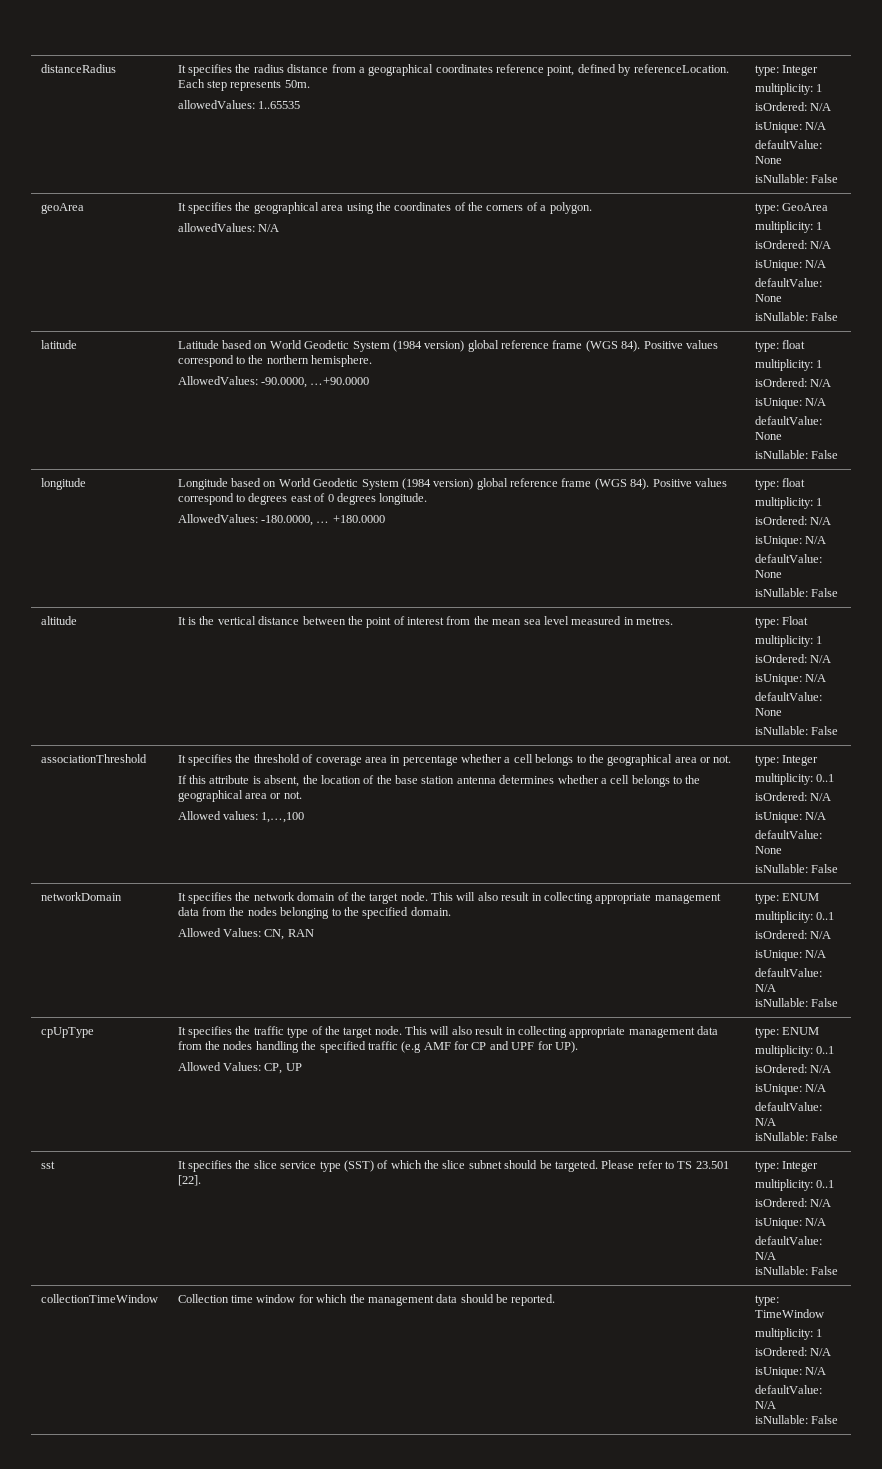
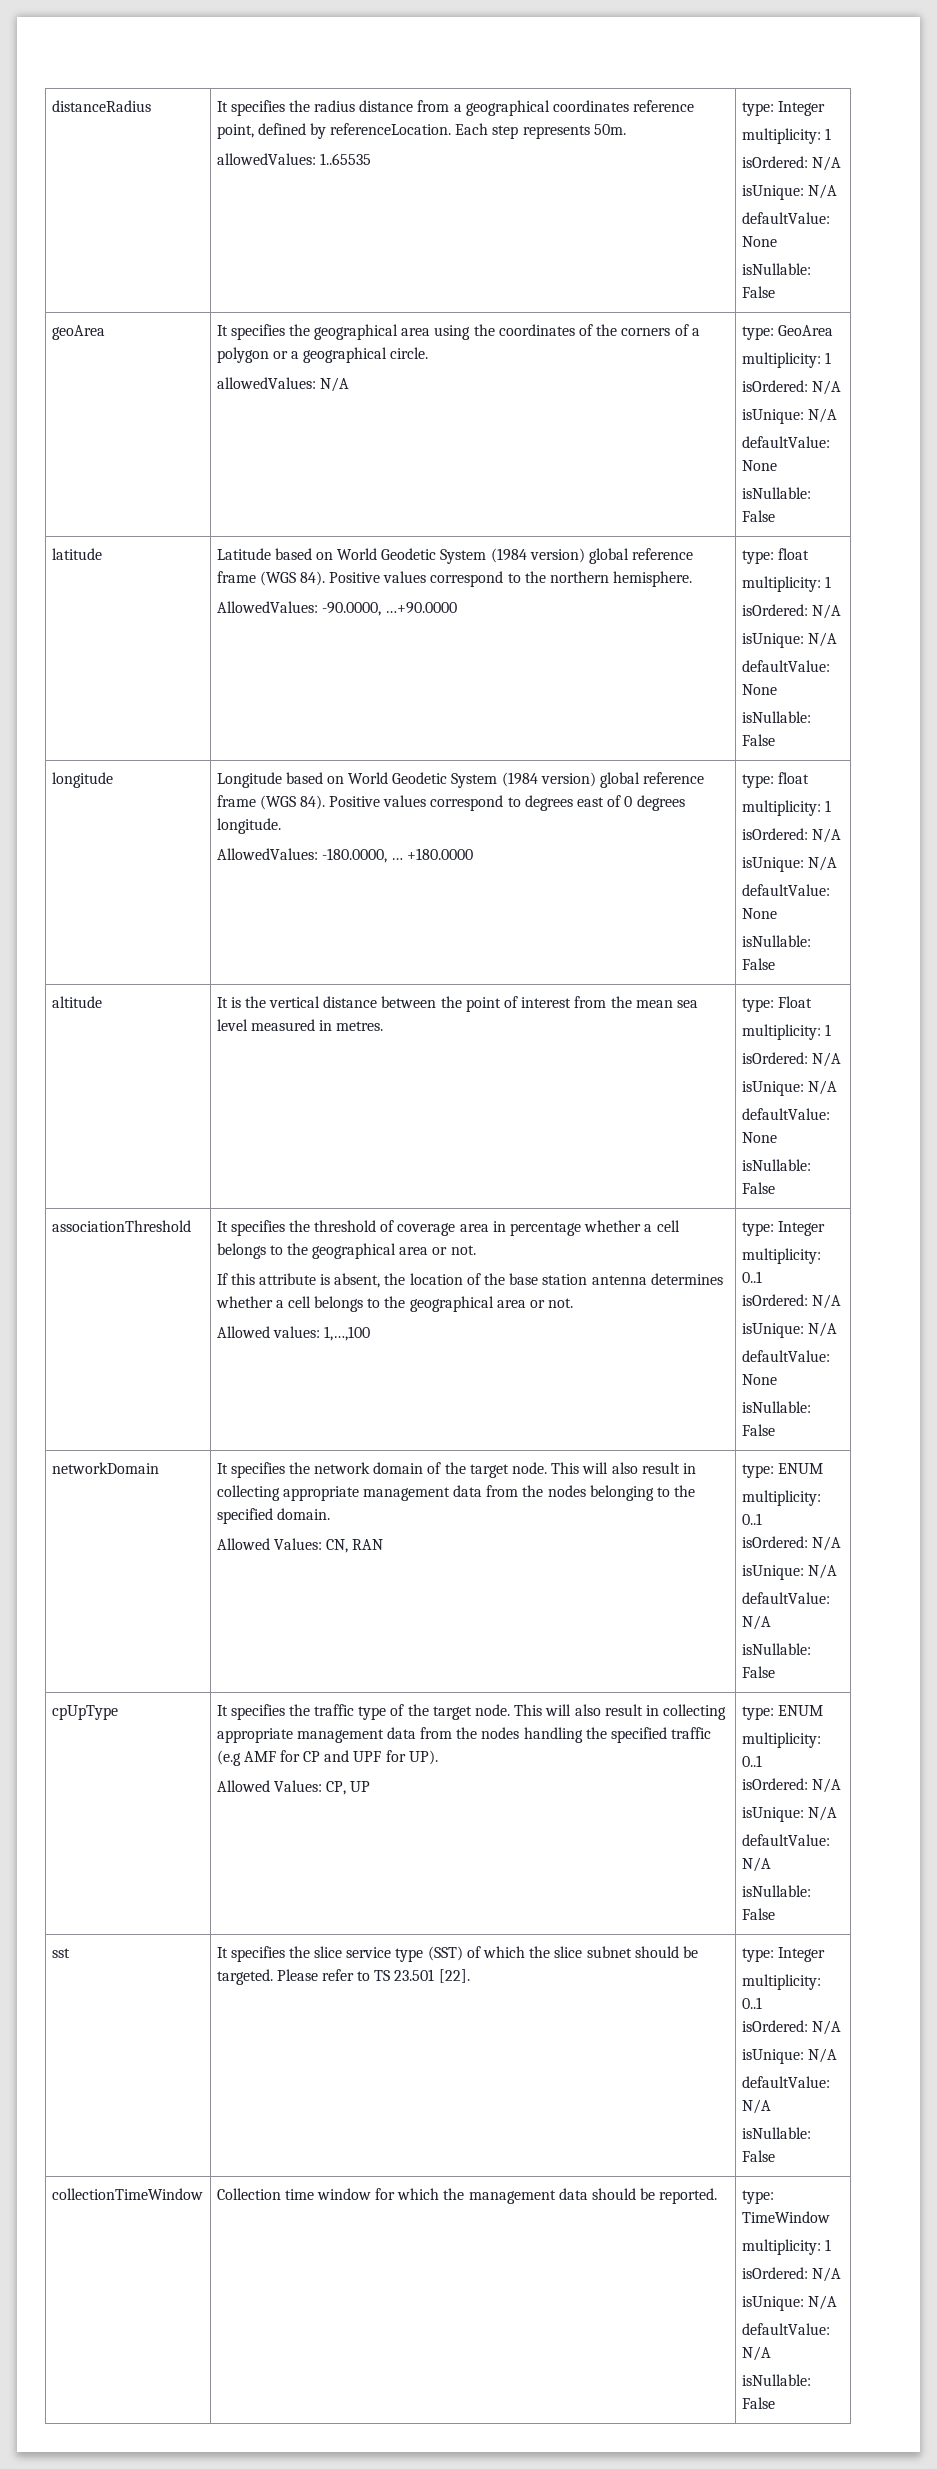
[549,202,592,214] polygon. -> [216,347,429,363] polygon or a geographical circle.

